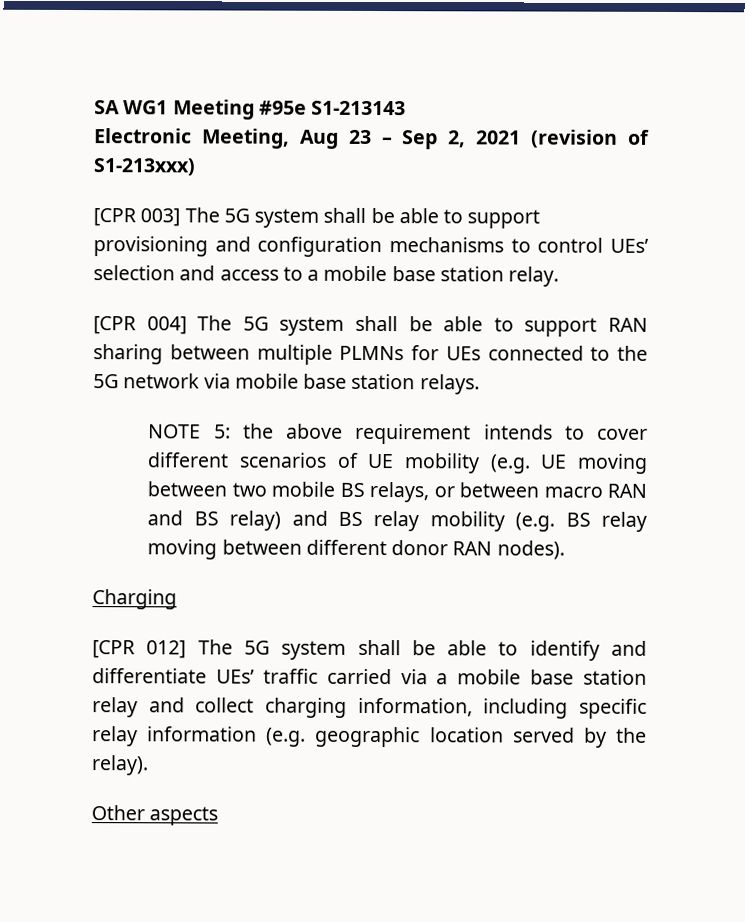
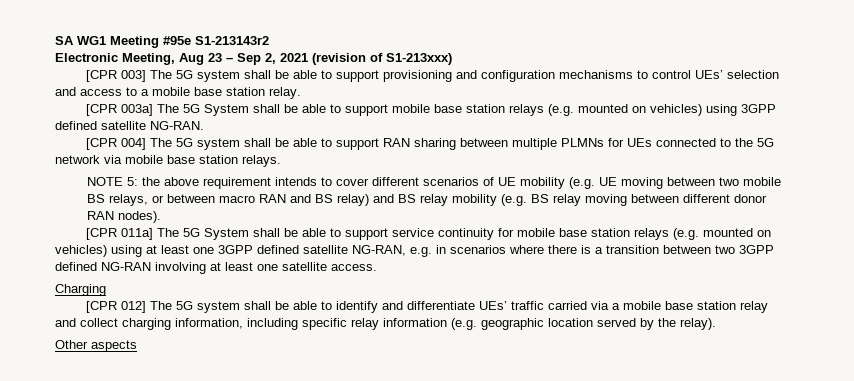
[311,100,407,116] S1-213143 -> [195,36,269,45] S1-213143r2
(560, 276) none -> [86,104,777,116] [55,121,204,130] // [CPR 003a] The 5G System shall be able to support mobile base station relays (e.g. mounted on vehicles) using 3GPP defined satellite NG-RAN.
(565, 550) none -> [86,228,772,240] [55,245,774,257] [55,262,377,274] // [CPR 011a] The 5G System shall be able to support service continuity for mobile base station relays (e.g. mounted on vehicles) using at least one 3GPP defined satellite NG-RAN, e.g. in scenarios where there is a transition between two 3GPP defined NG-RAN involving at least one satellite access.

